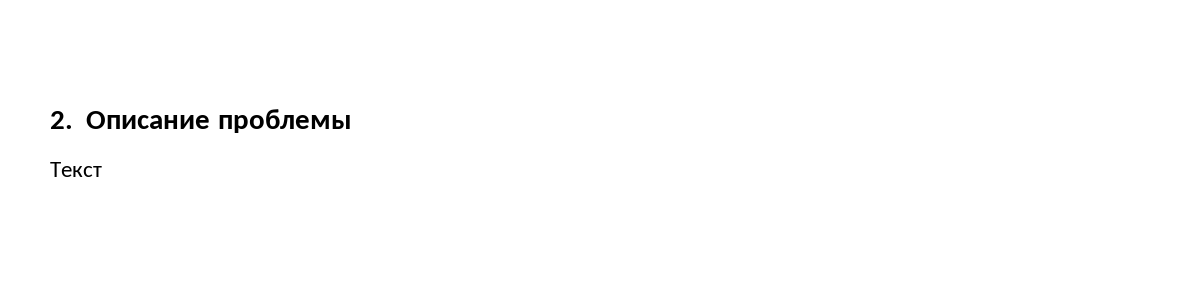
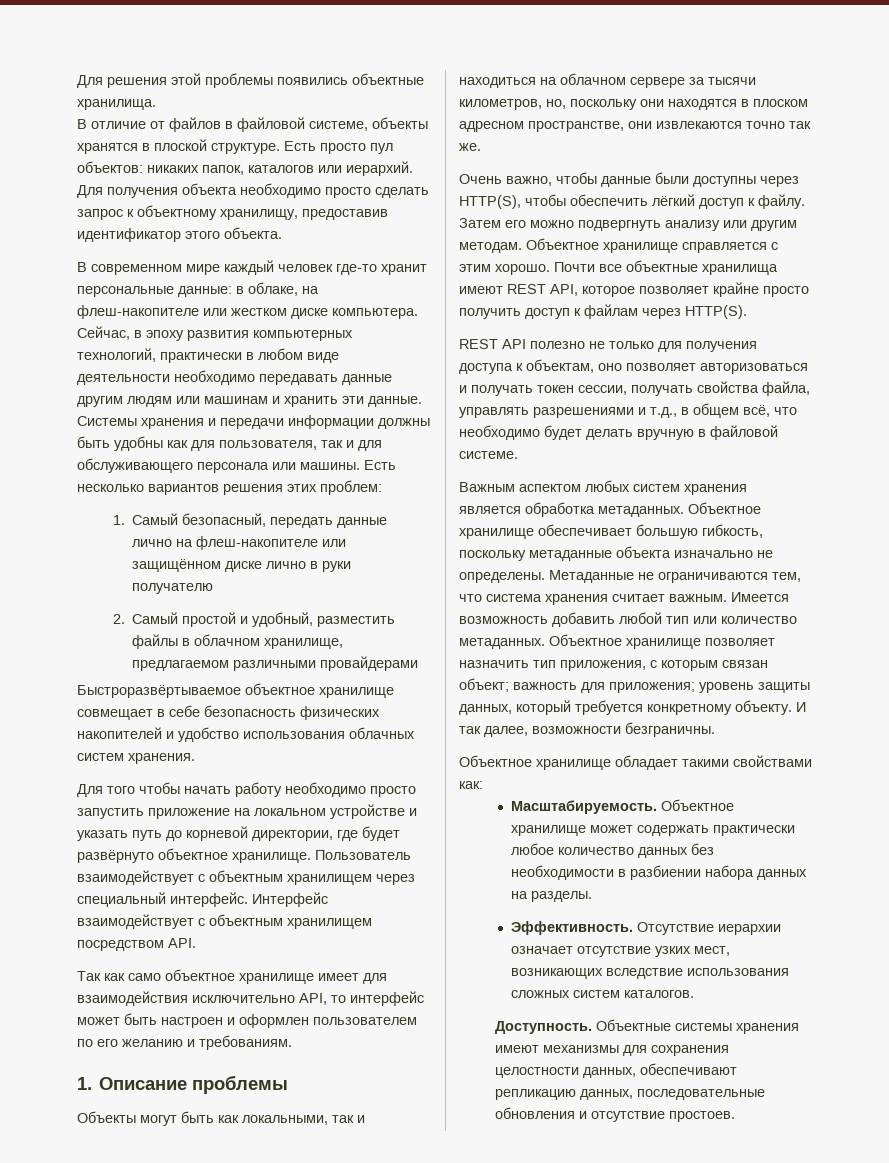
[50,109,353,133] [50,162,102,177] 2. Описание проблемы // Текст -> [77,73,424,88] [77,99,156,110] [77,117,428,132] [77,139,393,154] [77,161,413,176] [77,183,429,198] [77,205,388,220] [77,227,282,242] [77,260,427,275] [77,282,319,297] [77,305,418,319] [77,326,353,341] [77,348,339,363] [77,370,392,385] [77,396,422,407] [77,415,430,429] [77,436,382,451] [77,458,396,473] [77,480,382,495] [112,513,388,528] [132,536,347,550] [132,559,352,572] [132,583,214,594] [112,612,396,627] [132,634,344,649] [132,656,419,671] [77,683,394,698] [77,705,380,720] [77,727,415,742] [77,753,195,764] [77,782,416,797] [77,804,417,819] [77,826,400,841] [77,848,411,863] [77,870,415,885] [77,892,328,907] [77,914,372,929] [77,938,196,951] [77,969,387,984] [77,991,424,1006] [77,1013,417,1028] [77,1035,292,1050] [77,1075,289,1094] [77,1111,365,1126] [459,73,756,88] [459,99,808,110] [459,121,811,132] [459,143,481,151] [459,172,799,187] [459,194,805,209] [459,218,797,231] [459,238,778,253] [459,260,778,275] [459,282,809,297] [459,304,747,319] [459,339,757,352] [459,359,808,374] [459,381,810,396] [459,403,797,418] [459,425,778,440] [459,451,518,459] [459,480,747,495] [459,502,761,517] [459,524,763,539] [459,546,773,561] [459,570,801,583] [459,592,789,605] [459,612,797,627] [459,634,775,649] [459,660,768,671] [459,678,810,693] [459,700,806,715] [459,722,715,737] [459,755,812,770] [459,781,483,789] [510,799,734,814] [510,825,795,836] [510,843,714,858] [510,865,807,880] [510,891,592,902] [510,921,781,935] [510,946,730,957] [510,968,789,979] [510,990,694,998] [494,1019,799,1034] [494,1045,729,1056] [494,1063,737,1078] [494,1089,765,1100] [494,1107,735,1122] Для решения этой проблемы появились объектные хранилища. // В отличие от файлов в файловой системе, объекты хранятся в плоской структуре. Есть просто пул объектов: никаких папок, каталогов или иерархий. Для получения объекта необходимо просто сделать запрос к объектному хранилищу, предоставив идентификатор этого объекта. // В современном мире каждый человек где-то хранит персональные данные: в облаке, на флеш-накопителе или жестком диске компьютера. Сейчас, в эпоху развития компьютерных технологий, практически в любом виде деятельности необходимо передавать данные другим людям или машинам и хранить эти данные. Системы хранения и передачи информации должны быть удобны как для пользователя, так и для обслуживающего персонала или машины. Есть несколько вариантов решения этих проблем: // 1. Самый безопасный, передать данные лично на флеш-накопителе или защищённом диске лично в руки получателю // 2. Самый простой и удобный, разместить файлы в облачном хранилище, предлагаемом различными провайдерами // Быстроразвёртываемое объектное хранилище совмещает в себе безопасность физических накопителей и удобство использования облачных систем хранения. // Для того чтобы начать работу необходимо просто запустить приложение на локальном устройстве и указать путь до корневой директории, где будет развёрнуто объектное хранилище. Пользователь взаимодействует с объектным хранилищем через специальный интерфейс. Интерфейс взаимодействует с объектным хранилищем посредством API. // Так как само объектное хранилище имеет для взаимодействия исключительно API, то интерфейс может быть настроен и оформлен пользователем по его желанию и требованиям. // 1. Описание проблемы // Объекты могут быть как локальными, так и находиться на облачном сервере за тысячи километров, но, поскольку они находятся в плоском адресном пространстве, они извлекаются точно так же. // Очень важно, чтобы данные были доступны через HTTP(S), чтобы обеспечить лёгкий доступ к файлу. Затем его можно подвергнуть анализу или другим методам. Объектное хранилище справляется с этим хорошо. Почти все объектные хранилища имеют REST API, которое позволяет крайне просто получить доступ к файлам через HTTP(S). // REST API полезно не только для получения доступа к объектам, оно позволяет авторизоваться и получать токен сессии, получать свойства файла, управлять разрешениями и т.д., в общем всё, что необходимо будет делать вручную в файловой системе. // Важным аспектом любых систем хранения является обработка метаданных. Объектное хранилище обеспечивает большую гибкость, поскольку метаданные объекта изначально не определены. Метаданные не ограничиваются тем, что система хранения считает важным. Имеется возможность добавить любой тип или количество метаданных. Объектное хранилище позволяет назначить тип приложения, с которым связан объект; важность для приложения; уровень защиты данных, который требуется конкретному объекту. И так далее, возможности безграничны. // Объектное хранилище обладает такими свойствами как: // Масштабируемость. Объектное хранилище может содержать практически любое количество данных без необходимости в разбиении набора данных на разделы. // Эффективность. Отсутствие иерархии означает отсутствие узких мест, возникающих вследствие использования сложных систем каталогов. // Доступность. Объектные системы хранения имеют механизмы для сохранения целостности данных, обеспечивают репликацию данных, последовательные обновления и отсутствие простоев.

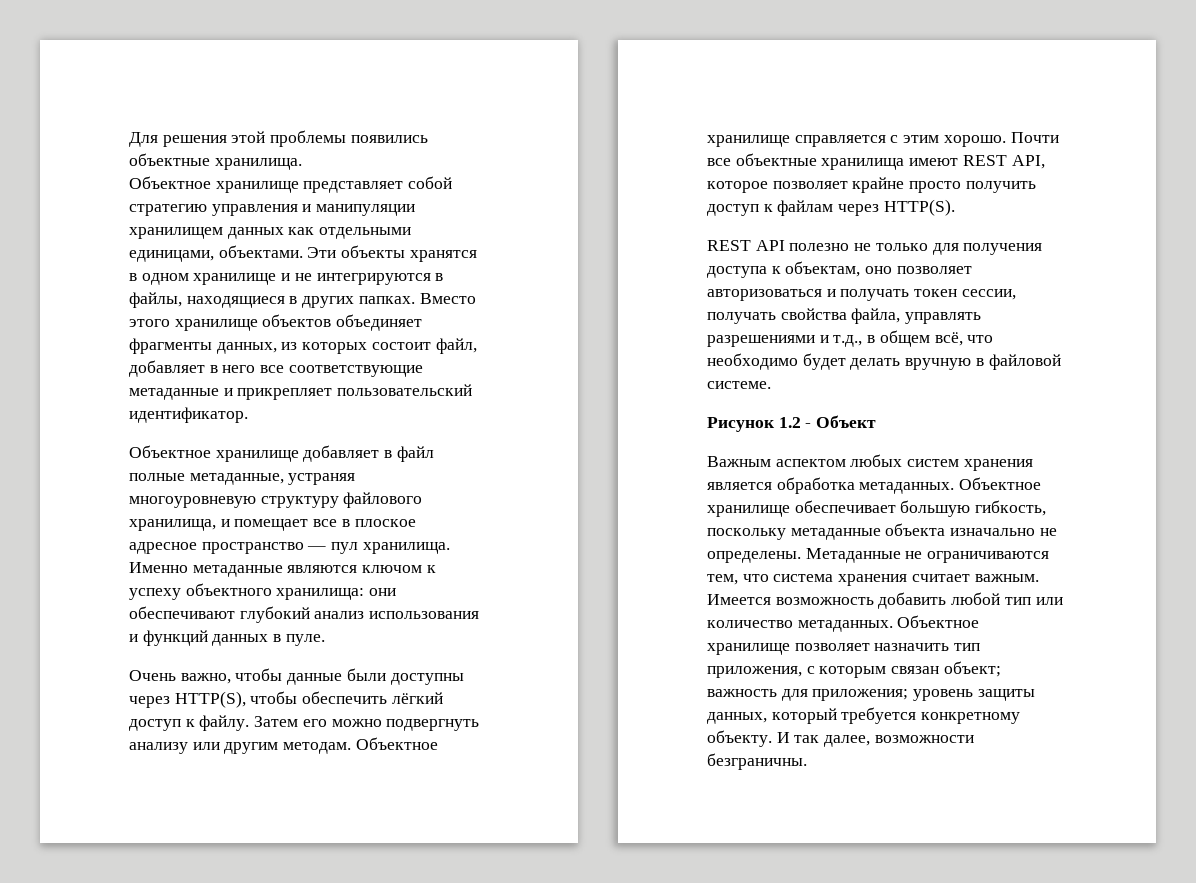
[77,117,428,132] [77,139,393,154] [77,161,413,176] [77,183,429,198] [77,205,388,220] [77,227,282,242] [77,260,427,275] [77,282,319,297] [77,305,418,319] [77,326,353,341] [77,348,339,363] [77,370,392,385] [77,396,422,407] [77,415,430,429] [77,436,382,451] [77,458,396,473] [77,480,382,495] [112,513,388,528] [132,536,347,550] [132,559,352,572] [132,583,214,594] [112,612,396,627] [132,634,344,649] [132,656,419,671] [77,683,394,698] [77,705,380,720] [77,727,415,742] [77,753,195,764] [77,782,416,797] [77,804,417,819] [77,826,400,841] [77,848,411,863] [77,870,415,885] [77,892,328,907] [77,914,372,929] [77,938,196,951] [77,969,387,984] [77,991,424,1006] [77,1013,417,1028] [77,1035,292,1050] [77,1075,289,1094] [77,1111,365,1126] [459,73,756,88] [459,99,808,110] [459,121,811,132] [459,143,481,151] В отличие от файлов в файловой системе, объекты хранятся в плоской структуре. Есть просто пул объектов: никаких папок, каталогов или иерархий. Для получения объекта необходимо просто сделать запрос к объектному хранилищу, предоставив идентификатор этого объекта. // В современном мире каждый человек где-то хранит персональные данные: в облаке, на флеш-накопителе или жестком диске компьютера. Сейчас, в эпоху развития компьютерных технологий, практически в любом виде деятельности необходимо передавать данные другим людям или машинам и хранить эти данные. Системы хранения и передачи информации должны быть удобны как для пользователя, так и для обслуживающего персонала или машины. Есть несколько вариантов решения этих проблем: // 1. Самый безопасный, передать данные лично на флеш-накопителе или защищённом диске лично в руки получателю // 2. Самый простой и удобный, разместить файлы в облачном хранилище, предлагаемом различными провайдерами // Быстроразвёртываемое объектное хранилище совмещает в себе безопасность физических накопителей и удобство использования облачных систем хранения. // Для того чтобы начать работу необходимо просто запустить приложение на локальном устройстве и указать путь до корневой директории, где будет развёрнуто объектное хранилище. Пользователь взаимодействует с объектным хранилищем через специальный интерфейс. Интерфейс взаимодействует с объектным хранилищем посредством API. // Так как само объектное хранилище имеет для взаимодействия исключительно API, то интерфейс может быть настроен и оформлен пользователем по его желанию и требованиям. // 1. Описание проблемы // Объекты могут быть как локальными, так и находиться на облачном сервере за тысячи километров, но, поскольку они находятся в плоском адресном пространстве, они извлекаются точно так же. -> [129,176,453,193] [129,204,416,216] [129,227,412,239] [129,245,477,262] [129,273,444,285] [129,292,476,308] [129,314,423,331] [129,338,477,354] [129,360,423,377] [129,384,473,400] [129,407,248,423] [129,445,434,462] [129,473,356,485] [129,492,423,508] [129,519,416,531] [129,542,450,554] [129,562,436,577] [129,583,397,600] [129,606,480,623] [129,630,325,646] Объектное хранилище представляет собой стратегию управления и манипуляции хранилищем данных как отдельными единицами, объектами. Эти объекты хранятся в одном хранилище и не интегрируются в файлы, находящиеся в других папках. Вместо этого хранилище объектов объединяет фрагменты данных, из которых состоит файл, добавляет в него все соответствующие метаданные и прикрепляет пользовательский идентификатор. // Объектное хранилище добавляет в файл полные метаданные, устраняя многоуровневую структуру файлового хранилища, и помещает все в плоское адресное пространство — пул хранилища. Именно метаданные являются ключом к успеху объектного хранилища: они обеспечивают глубокий анализ использования и функций данных в пуле.
(518, 455) none -> [707,415,877,432] // Рисунок 1.2 - Объект
[459,755,812,770] [459,781,483,789] [510,799,734,814] [510,825,795,836] [510,843,714,858] [510,865,807,880] [510,891,592,902] [510,921,781,935] [510,946,730,957] [510,968,789,979] [510,990,694,998] [494,1019,799,1034] [494,1045,729,1056] [494,1063,737,1078] [494,1089,765,1100] [494,1107,735,1122] // Объектное хранилище обладает такими свойствами как: // Масштабируемость. Объектное хранилище может содержать практически любое количество данных без необходимости в разбиении набора данных на разделы. // Эффективность. Отсутствие иерархии означает отсутствие узких мест, возникающих вследствие использования сложных систем каталогов. // Доступность. Объектные системы хранения имеют механизмы для сохранения целостности данных, обеспечивают репликацию данных, последовательные обновления и отсутствие простоев. -> (807, 761) none

